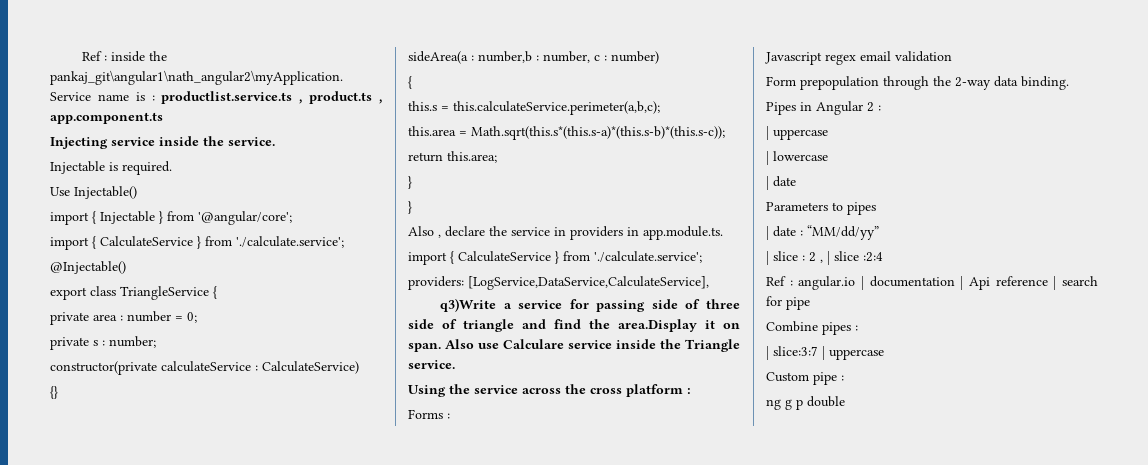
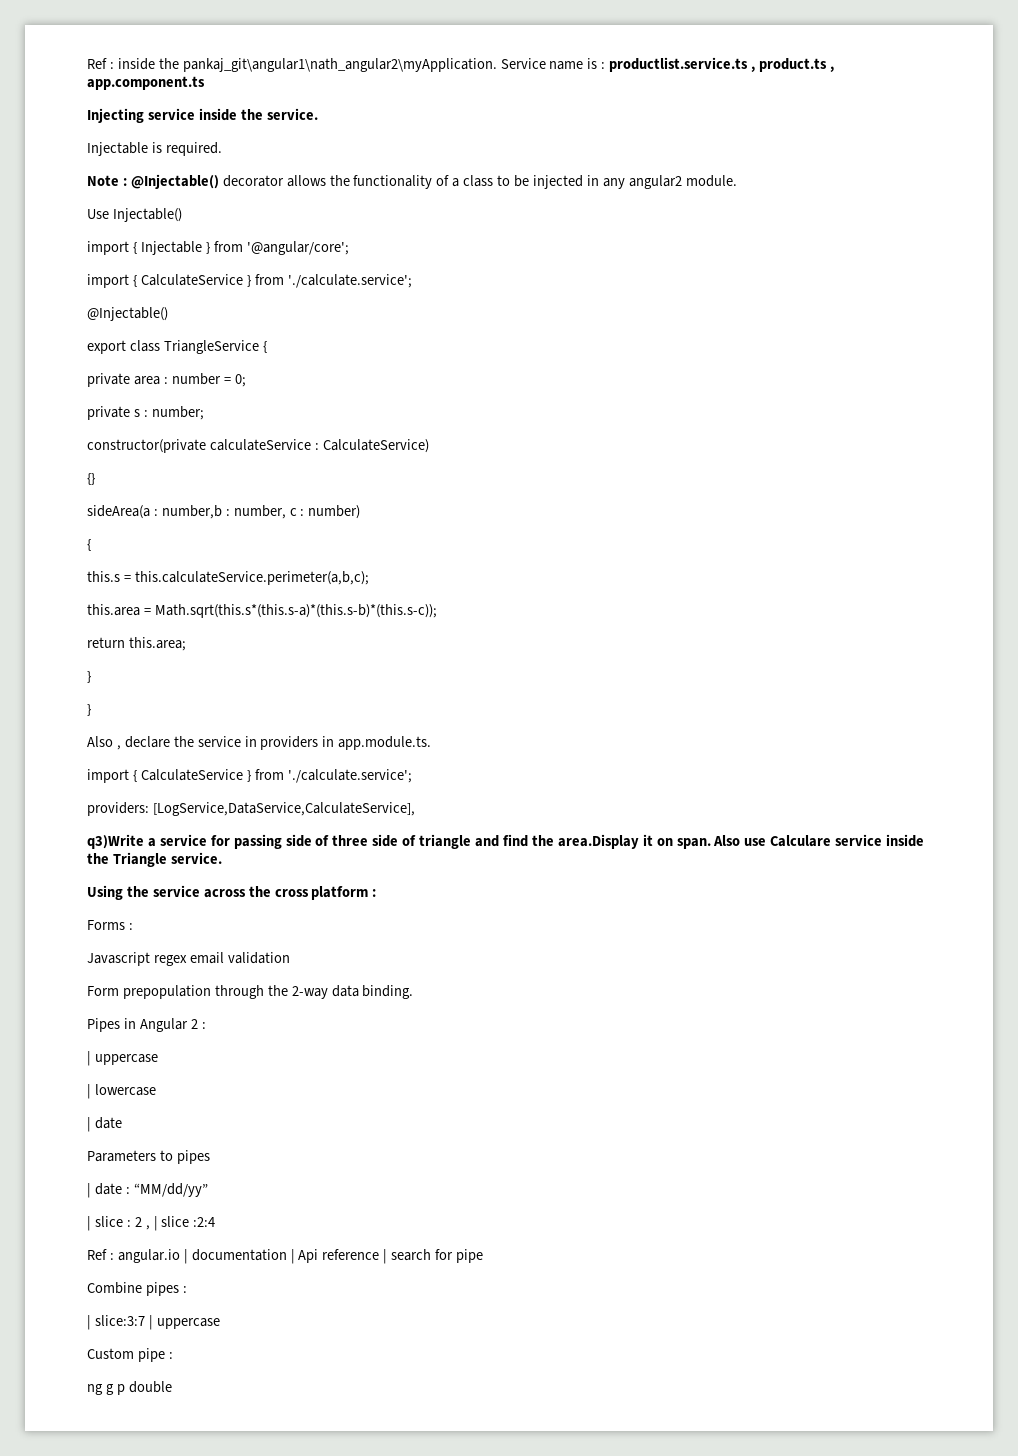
(172, 168) none -> [87,174,737,189] // Note : @Injectable() decorator allows the functionality of a class to be injected in any angular2 module.

